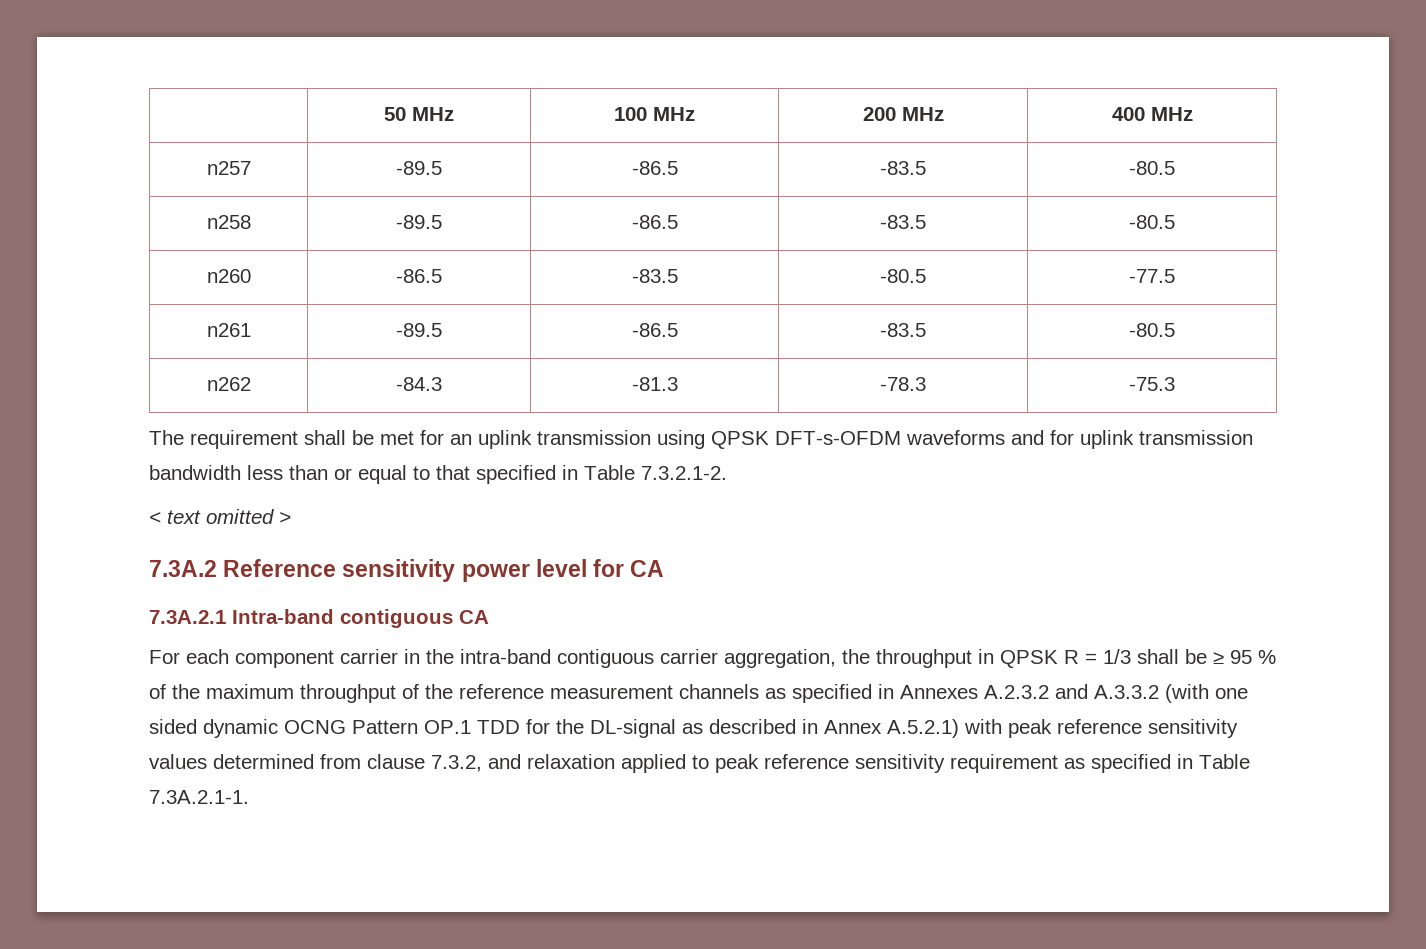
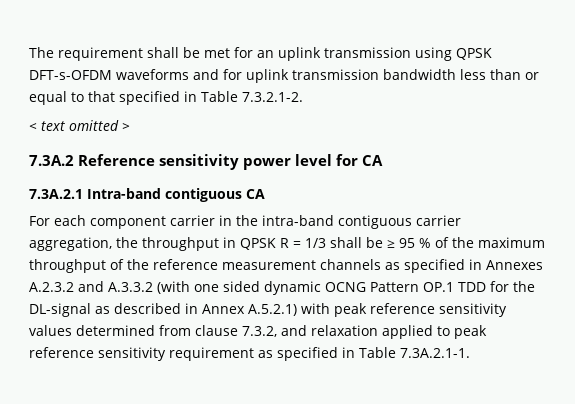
[384,107,454,121] [614,107,695,121] [862,107,944,121] [1111,107,1193,121] [206,161,251,175] [396,161,442,175] [631,161,678,175] [879,161,926,175] [1129,161,1175,175] [206,215,251,229] [396,215,442,229] [631,215,678,229] [879,215,926,229] [1129,215,1175,229] [206,269,251,283] [396,269,442,283] [631,269,678,283] [879,269,926,283] [1129,269,1175,283] [206,323,251,337] [396,323,442,337] [631,323,678,337] [879,323,926,337] [1129,323,1175,337] [206,377,251,391] [396,377,442,391] [631,377,678,391] [879,377,926,391] [1129,377,1175,391] | 50 MHz | 100 MHz | 200 MHz | 400 MHz // n257 | -89.5 | -86.5 | -83.5 | -80.5 // n258 | -89.5 | -86.5 | -83.5 | -80.5 // n260 | -86.5 | -83.5 | -80.5 | -77.5 // n261 | -89.5 | -86.5 | -83.5 | -80.5 // n262 | -84.3 | -81.3 | -78.3 | -75.3 // -> (29, 52) none

